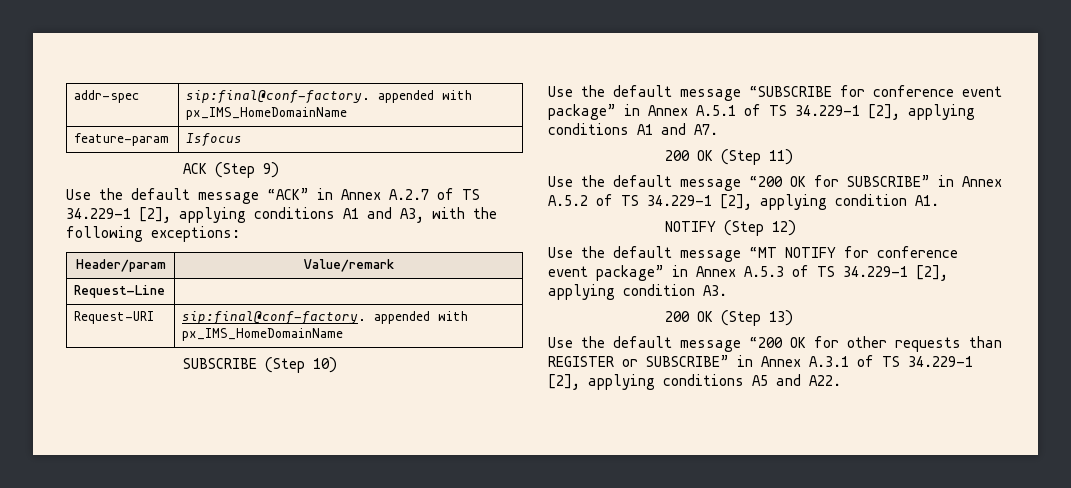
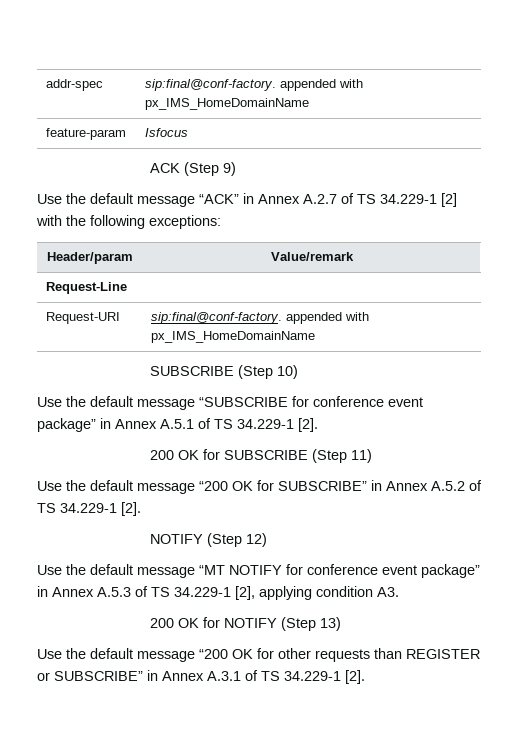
[139,207,424,223] [2], applying conditions A1 and A3, -> [441,193,457,207] [2]
[868,104,975,120] [548,123,718,135] [664,150,713,161] [2], applying conditions A1 and A7. // 200 OK -> [298,418,318,432] [149,449,308,460] [2]. // 200 OK for SUBSCRIBE
[720,194,939,210] [2], applying condition A1. -> [121,502,141,516] [2].
(713, 316) none -> [202,617,277,628] for NOTIFY
[548,374,841,390] [2], applying conditions A5 and A22. -> [345,670,365,684] [2].

